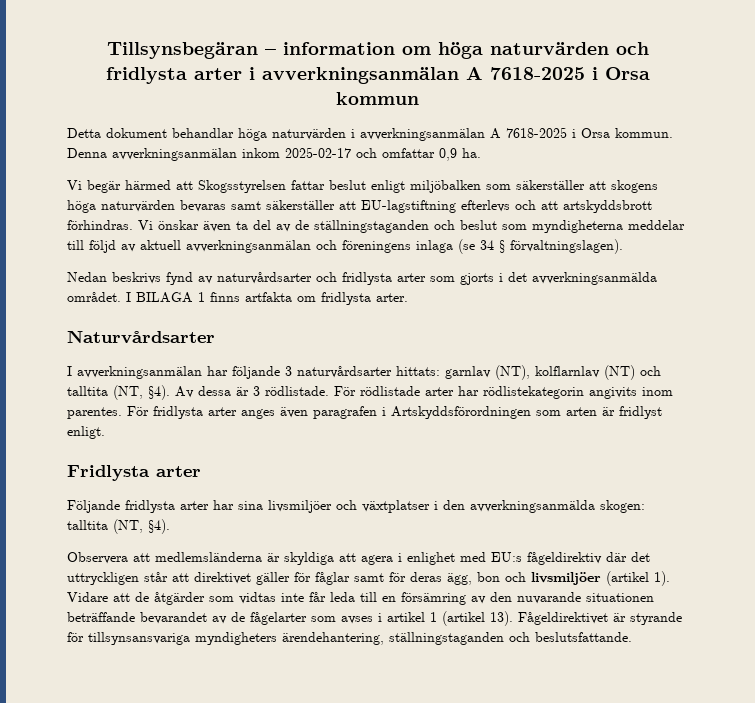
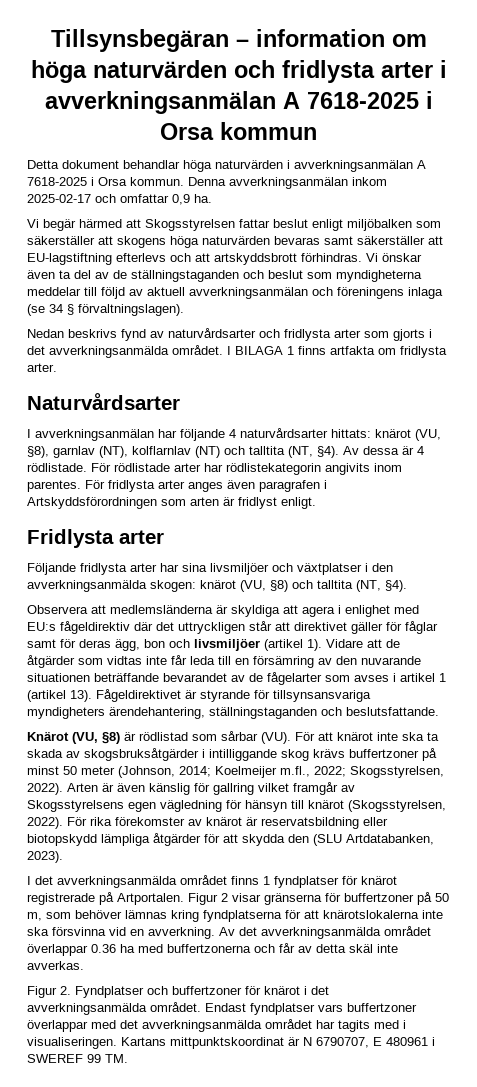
[285,366,292,376] 3 -> [229,429,236,438] 4
(440, 371) none -> [375,429,441,441] [27,446,49,458] knärot (VU, §8),
[253,386,260,396] 3 -> [417,446,424,455] 4
(645, 506) none -> [200,580,313,592] knärot (VU, §8) och
(632, 637) none -> [27,731,439,744] [27,748,437,761] [27,766,444,778] [27,782,355,795] [27,800,446,812] [27,817,388,829] [27,833,434,846] [27,851,63,863] [27,875,397,888] [27,892,449,905] [27,910,443,922] [27,926,431,939] [27,943,398,956] [27,961,84,970] [27,986,329,998] [27,1002,417,1015] [27,1019,406,1032] [27,1037,435,1049] [27,1054,128,1063] // Knärot (VU, §8) är rödlistad som sårbar (VU). För att knärot inte ska ta skada av skogsbruksåtgärder i intilliggande skog krävs buffertzoner på minst 50 meter (Johnson, 2014; Koelmeijer m.fl., 2022; Skogsstyrelsen, 2022). Arten är även känslig för gallring vilket framgår av Skogsstyrelsens egen vägledning för hänsyn till knärot (Skogsstyrelsen, 2022). För rika förekomster av knärot är reservatsbildning eller biotopskydd lämpliga åtgärder för att skydda den (SLU Artdatabanken, 2023). // I det avverkningsanmälda området finns 1 fyndplatser för knärot registrerade på Artportalen. Figur 2 visar gränserna för buffertzoner på 50 m, som behöver lämnas kring fyndplatserna för att knärotslokalerna inte ska försvinna vid en avverkning. Av det avverkningsanmälda området överlappar 0.36 ha med buffertzonerna och får av detta skäl inte avverkas. // Figur 2. Fyndplatser och buffertzoner för knärot i det avverkningsanmälda området. Endast fyndplatser vars buffertzoner överlappar med det avverkningsanmälda området har tagits med i visualiseringen. Kartans mittpunktskoordinat är N 6790707, E 480961 i SWEREF 99 TM.

